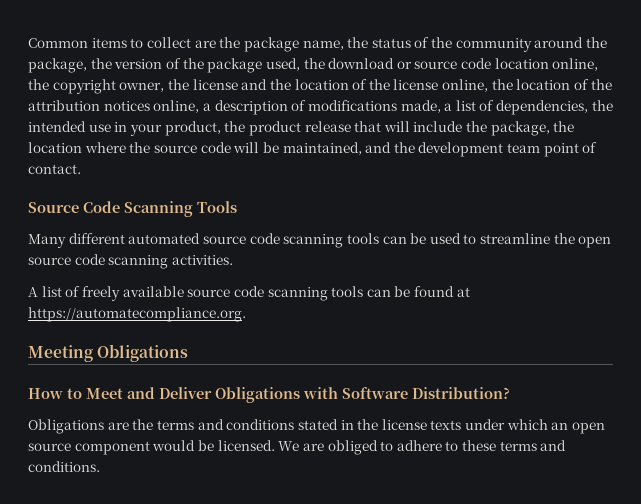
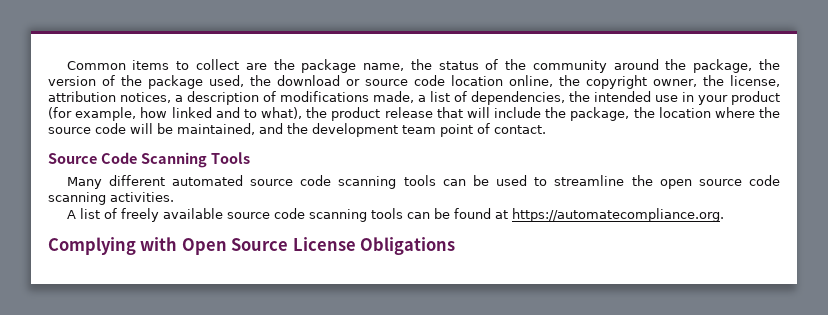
[192,79,612,92] [28,100,200,113] license and the location of the license online, the location of the attribution notices online, -> [730,75,780,87] [48,91,171,103] license, attribution notices,
[164,121,221,136] product, -> [731,91,780,105] [48,107,302,121] product (for example, how linked and to what),
[28,344,189,362] [28,387,510,403] [28,419,606,434] [28,440,567,455] [28,461,100,472] Meeting Obligations // How to Meet and Deliver Obligations with Software Distribution? // Obligations are the terms and conditions stated in the license texts under which an open source component would be licensed. We are obliged to adhere to these terms and conditions. -> [48,237,456,255] Complying with Open Source License Obligations

